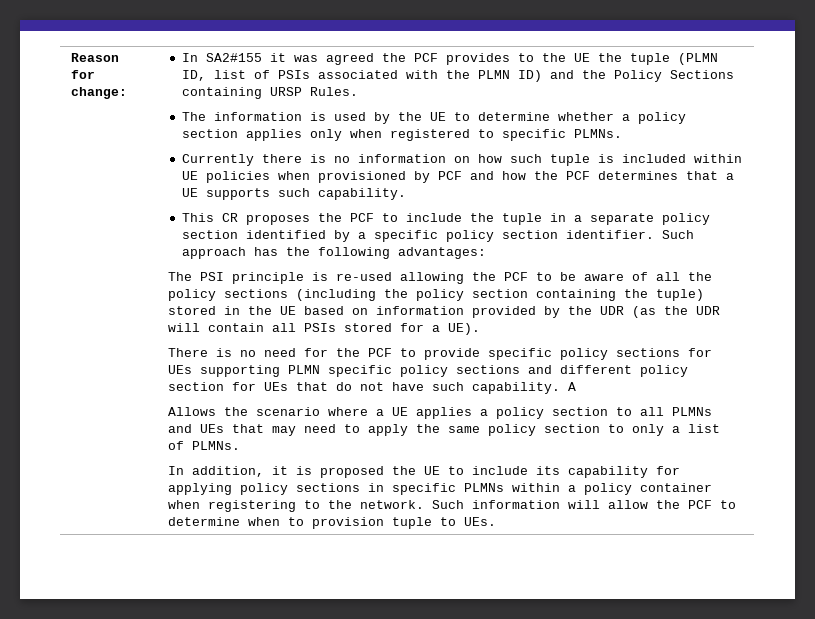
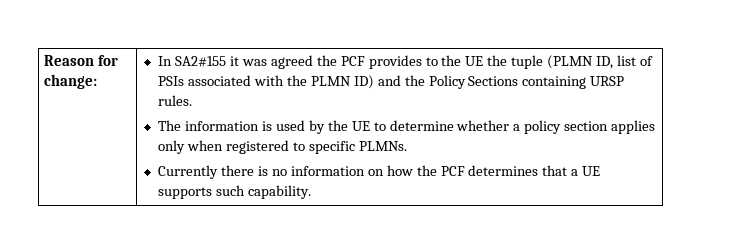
[310,87,359,96] Rules. -> [158,95,193,106] rules.
[510,154,743,166] [182,171,527,183] such tuple is included within UE policies when provisioned by PCF and how -> (413, 170) none
[182,213,711,225] [182,230,695,242] [182,247,487,259] [167,272,712,284] [167,289,704,301] [167,306,720,318] [167,323,480,335] [167,348,712,360] [167,365,688,377] [167,382,576,394] [167,407,712,419] [167,424,720,436] [167,441,240,450] [167,466,680,478] [167,483,712,495] [167,500,736,512] [167,517,496,529] // This CR proposes the PCF to include the tuple in a separate policy section identified by a specific policy section identifier. Such approach has the following advantages: // The PSI principle is re-used allowing the PCF to be aware of all the policy sections (including the policy section containing the tuple) stored in the UE based on information provided by the UDR (as the UDR will contain all PSIs stored for a UE). // There is no need for the PCF to provide specific policy sections for UEs supporting PLMN specific policy sections and different policy section for UEs that do not have such capability. A // Allows the scenario where a UE applies a policy section to all PLMNs and UEs that may need to apply the same policy section to only a list of PLMNs. // In addition, it is proposed the UE to include its capability for applying policy sections in specific PLMNs within a policy container when registering to the network. Such information will allow the PCF to determine when to provision tuple to UEs. -> (312, 192) none

